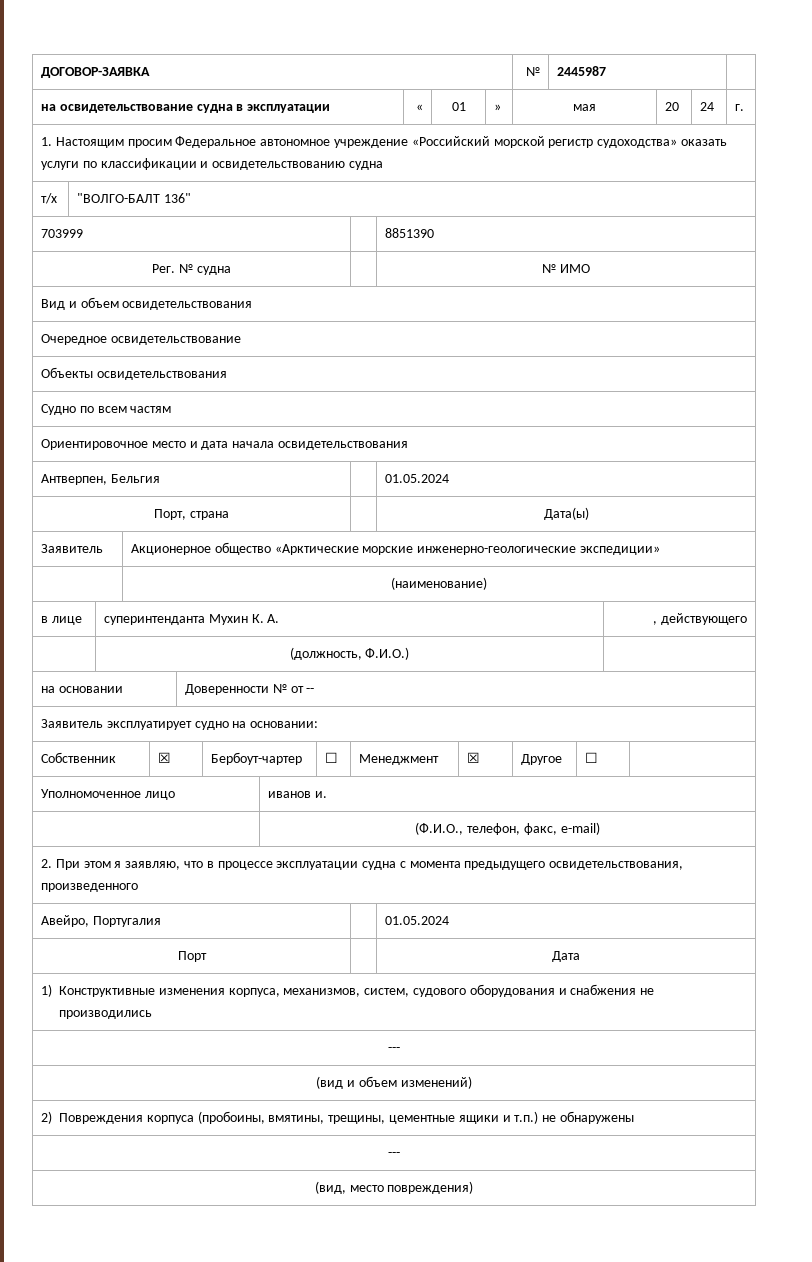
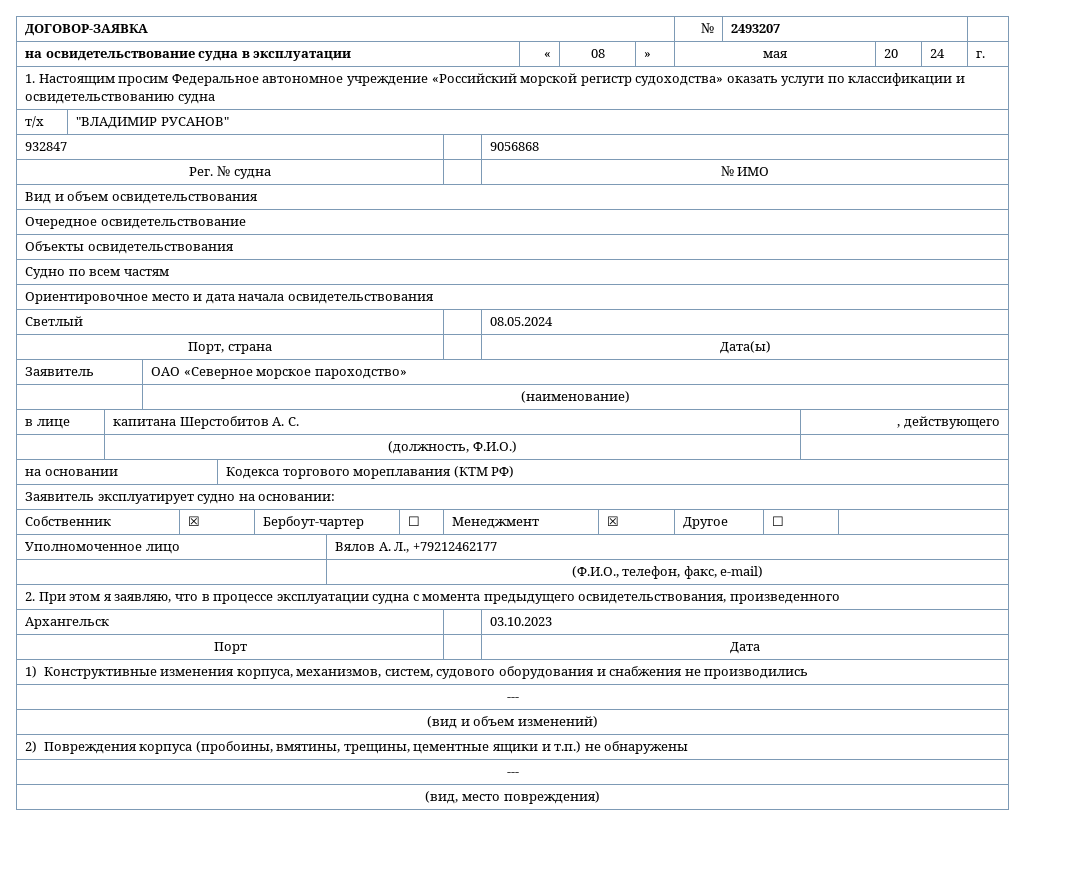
[557,66,607,76] 2445987 -> [731,24,781,33] 2493207
[451,102,466,111] 01 -> [590,49,605,58] 08
[77,193,191,203] [41,229,84,238] [385,228,435,238] "ВОЛГО-БАЛТ 136" // 703999 | | 8851390 -> [76,117,229,129] [25,142,68,151] [490,142,540,151] "ВЛАДИМИР РУСАНОВ" // 932847 | | 9056868
[41,474,160,485] [385,474,450,483] Антверпен, Бельгия | | 01.05.2024 -> [25,316,84,326] [490,317,554,326] Светлый | | 08.05.2024
[131,542,661,555] Акционерное общество «Арктические морские инженерно-геологические экспедиции» -> [151,367,407,379] ОАО «Северное морское пароходство»
[104,614,280,625] суперинтенданта Мухин К. А. -> [113,416,299,429] капитана Шерстобитов А. С.
[185,684,315,695] Доверенности № от -- -> [226,466,515,479] Кодекса торгового мореплавания (КТМ РФ)
[268,791,327,798] иванов и. -> [335,542,497,553] Вялов А. Л., +79212462177
[41,915,161,927] [385,916,450,925] Авейро, Португалия | | 01.05.2024 -> [25,617,110,629] [490,617,553,626] Архангельск | | 03.10.2023

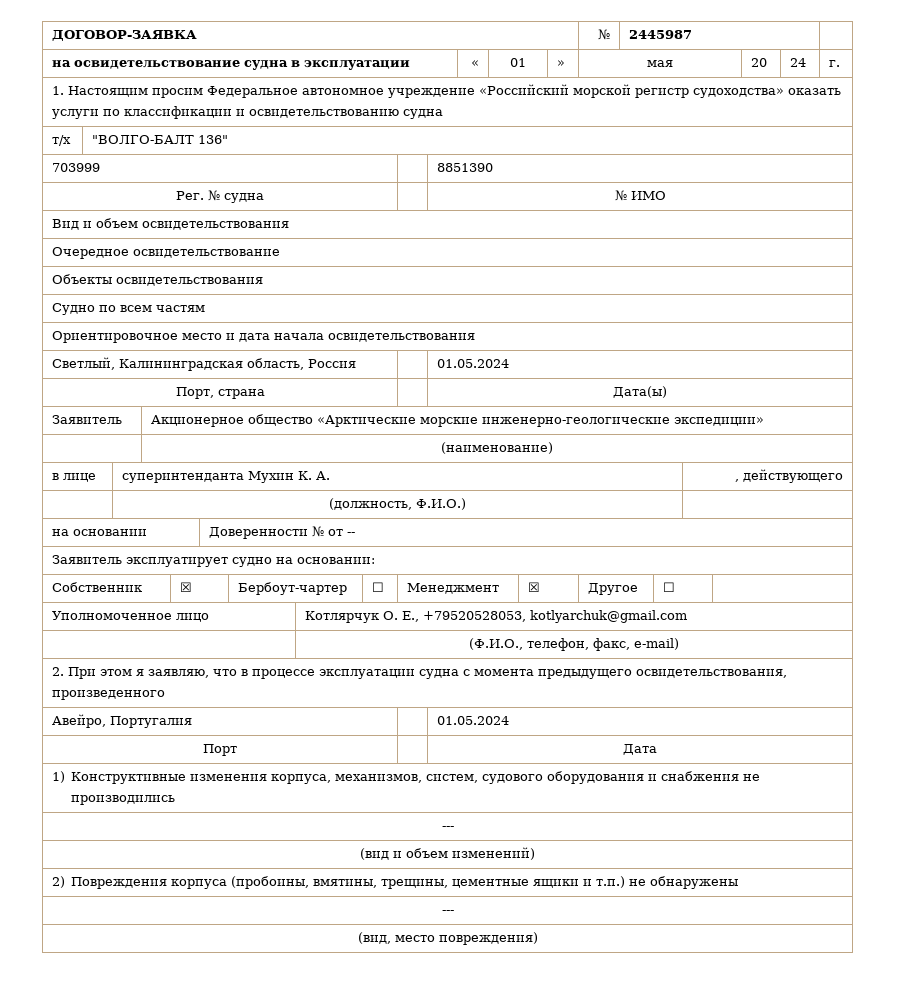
[731,24,781,33] 2493207 -> [628,30,692,39] 2445987
[590,49,605,58] 08 -> [510,58,526,67] 01
[76,117,229,129] [25,142,68,151] [490,142,540,151] "ВЛАДИМИР РУСАНОВ" // 932847 | | 9056868 -> [91,135,228,144] [51,163,100,172] [436,163,493,172] "ВОЛГО-БАЛТ 136" // 703999 | | 8851390
[25,316,84,326] [490,317,554,326] Светлый | | 08.05.2024 -> [51,357,356,371] [436,359,509,368] Светлый, Калининградская область, Россия | | 01.05.2024
[151,367,407,379] ОАО «Северное морское пароходство» -> [150,414,764,427] Акционерное общество «Арктические морские инженерно-геологические экспедиции»
[113,416,299,429] капитана Шерстобитов А. С. -> [121,471,330,483] суперинтенданта Мухин К. А.
[226,466,515,479] Кодекса торгового мореплавания (КТМ РФ) -> [208,526,355,539] Доверенности № от --
[335,542,497,553] Вялов А. Л., +79212462177 -> [304,610,687,623] Котлярчук О. Е., +79520528053, kotlyarchuk@gmail.com
[25,617,110,629] [490,617,553,626] Архангельск | | 03.10.2023 -> [51,714,192,728] [436,716,509,725] Авейро, Португалия | | 01.05.2024

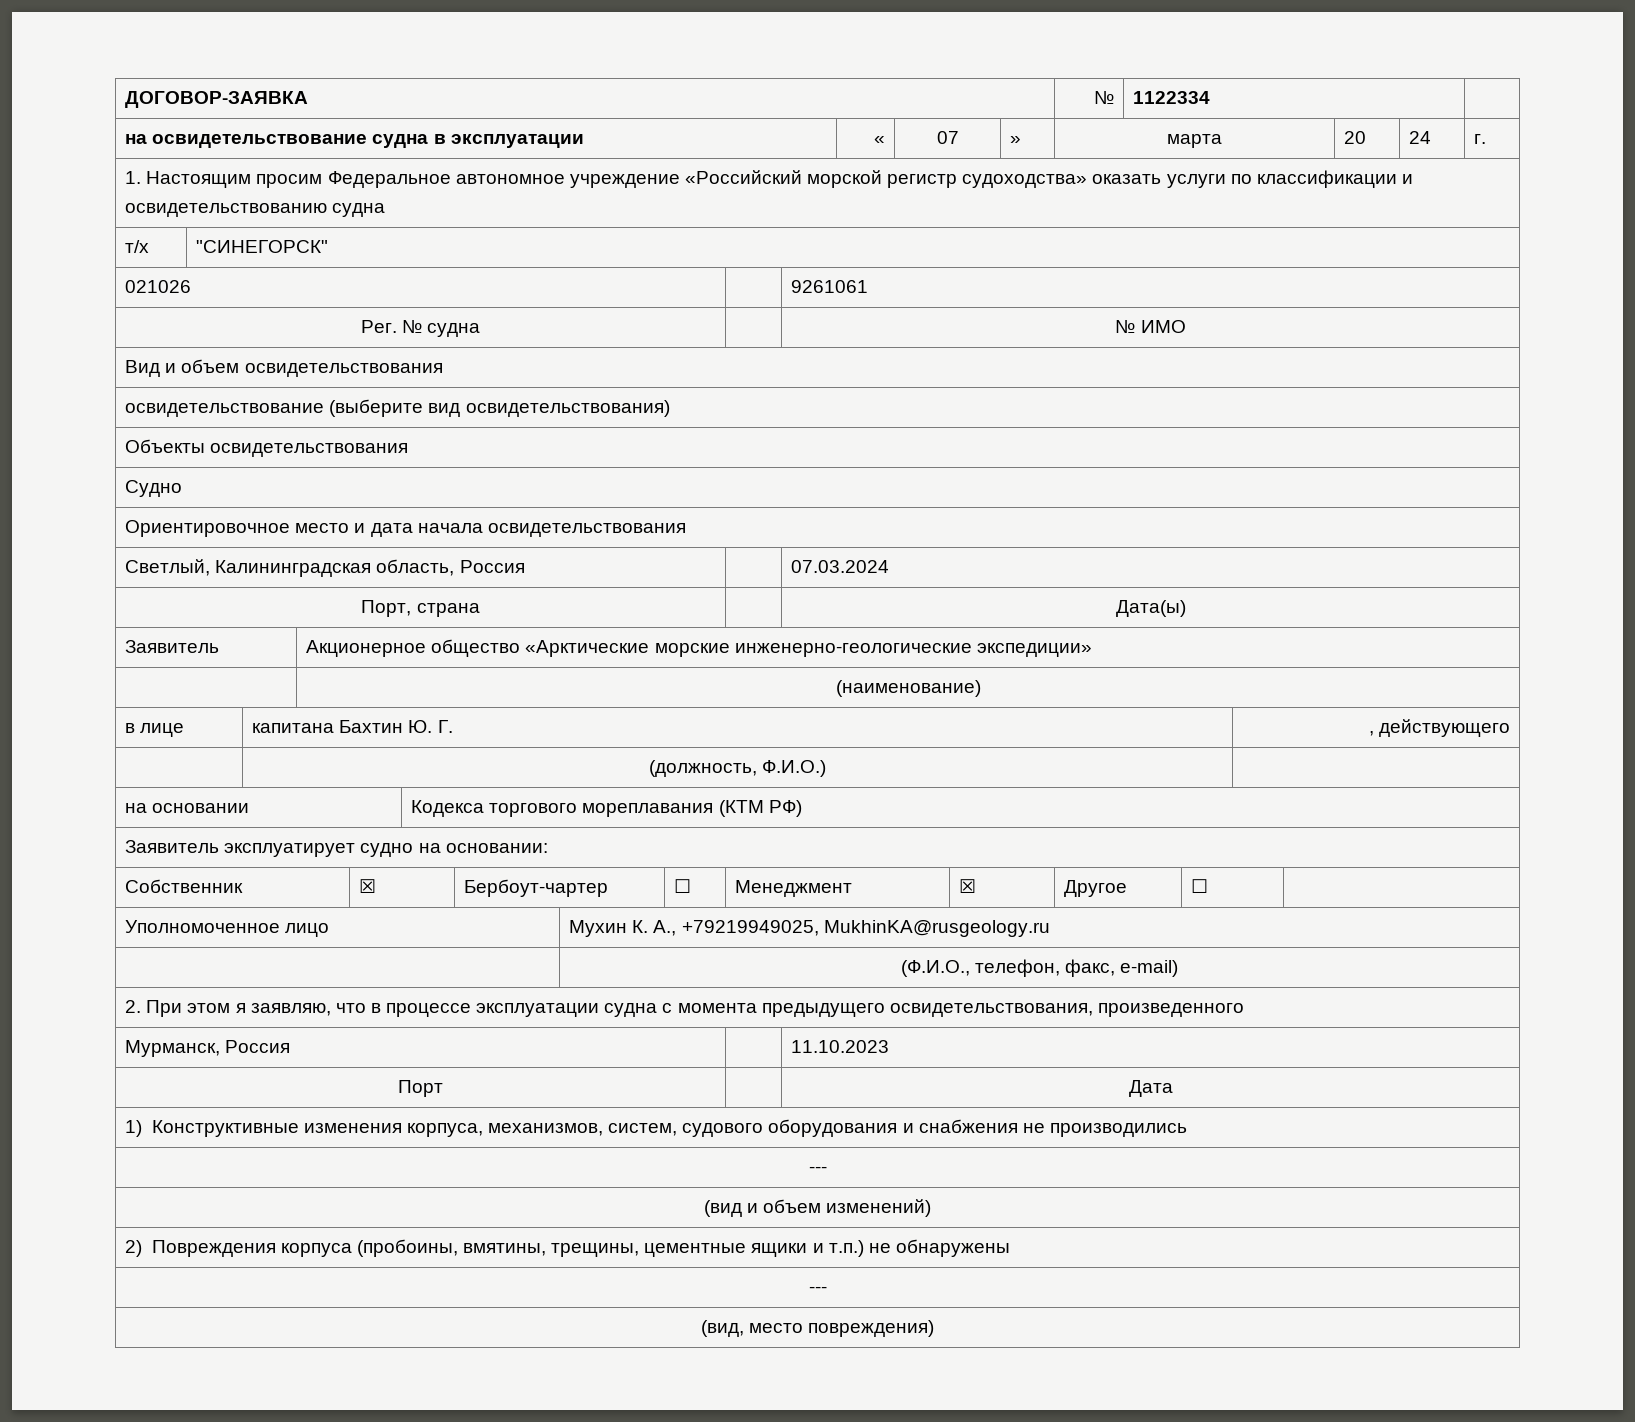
[628,30,692,39] 2445987 -> [1133,91,1211,104] 1122334
[510,58,526,67] 01 -> [936,131,959,144] 07
[647,60,673,67] мая -> [1167,134,1222,148] марта
[91,135,228,144] [51,163,100,172] [436,163,493,172] "ВОЛГО-БАЛТ 136" // 703999 | | 8851390 -> [196,240,329,253] [125,280,192,293] [791,280,869,293] "СИНЕГОРСК" // 021026 | | 9261061
[51,247,280,259] Очередное освидетельствование -> [125,399,670,417] освидетельствование (выберите вид освидетельствования)
[98,305,205,312] по всем частям -> (183, 488) none
[436,359,509,368] 01.05.2024 -> [791,560,890,573] 07.03.2024
[121,471,330,483] суперинтенданта Мухин К. А. -> [252,720,453,733] капитана Бахтин Ю. Г.
[208,526,355,539] Доверенности № от -- -> [411,800,802,817] Кодекса торгового мореплавания (КТМ РФ)
[304,610,687,623] Котлярчук О. Е., +79520528053, kotlyarchuk@gmail.com -> [569,920,1050,937] Мухин К. А., +79219949025, MukhinKA@rusgeology.ru
[51,714,192,728] [436,716,509,725] Авейро, Португалия | | 01.05.2024 -> [125,1040,291,1057] [791,1040,890,1053] Мурманск, Россия | | 11.10.2023

